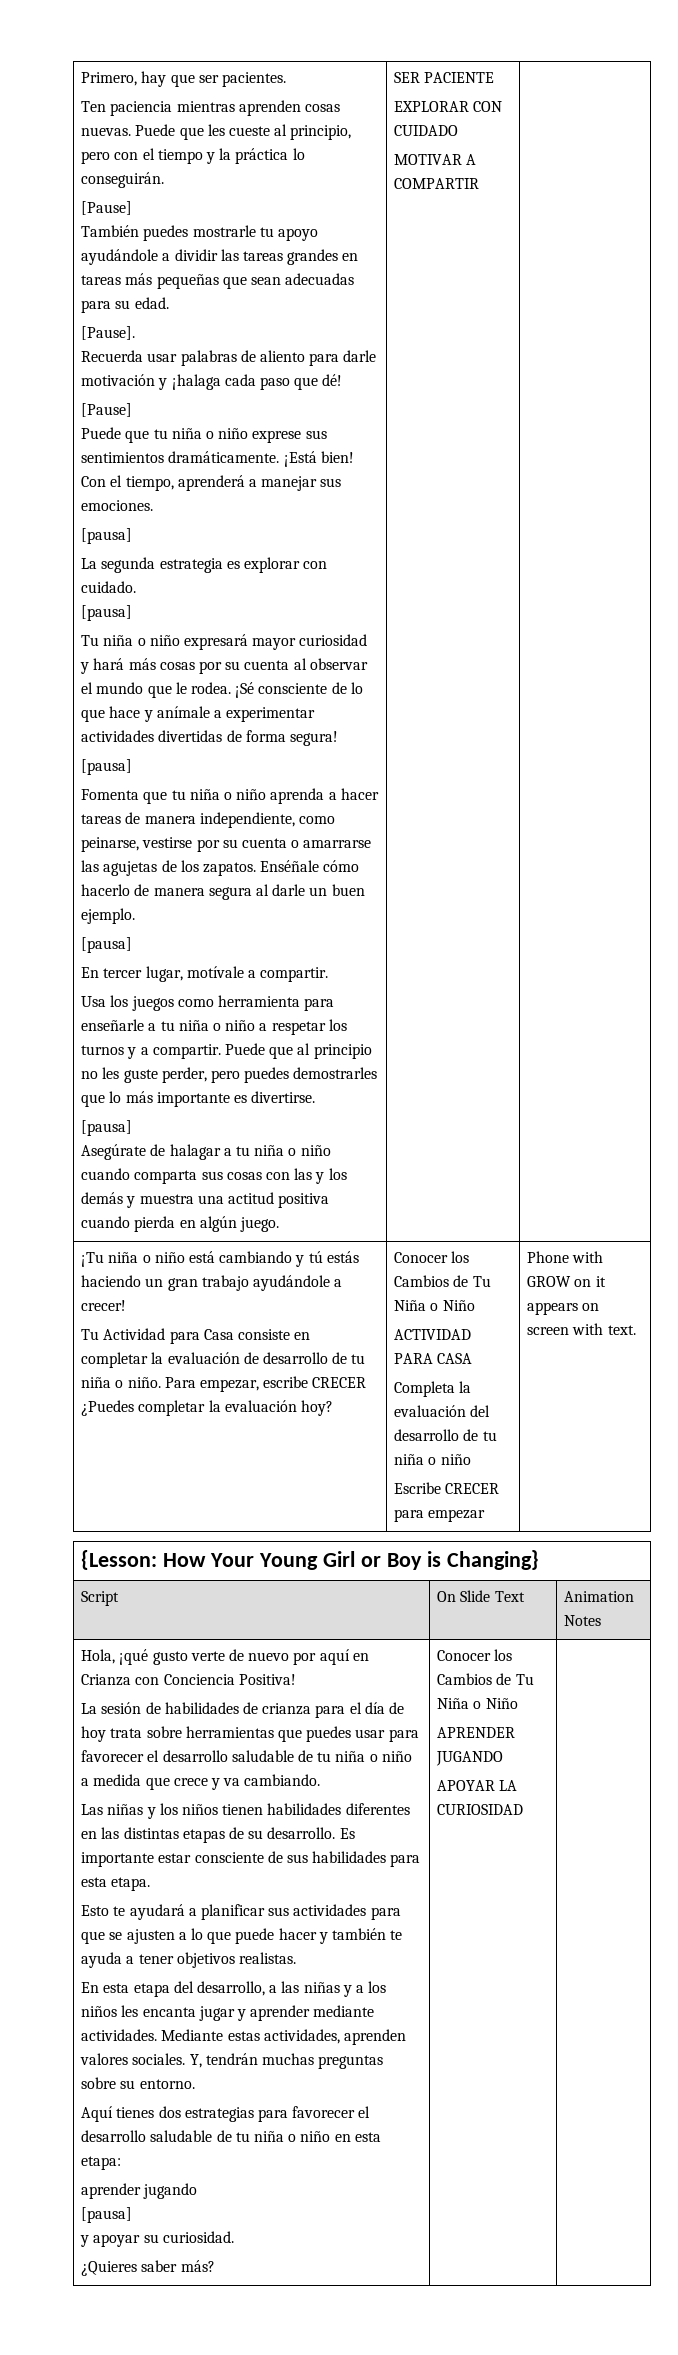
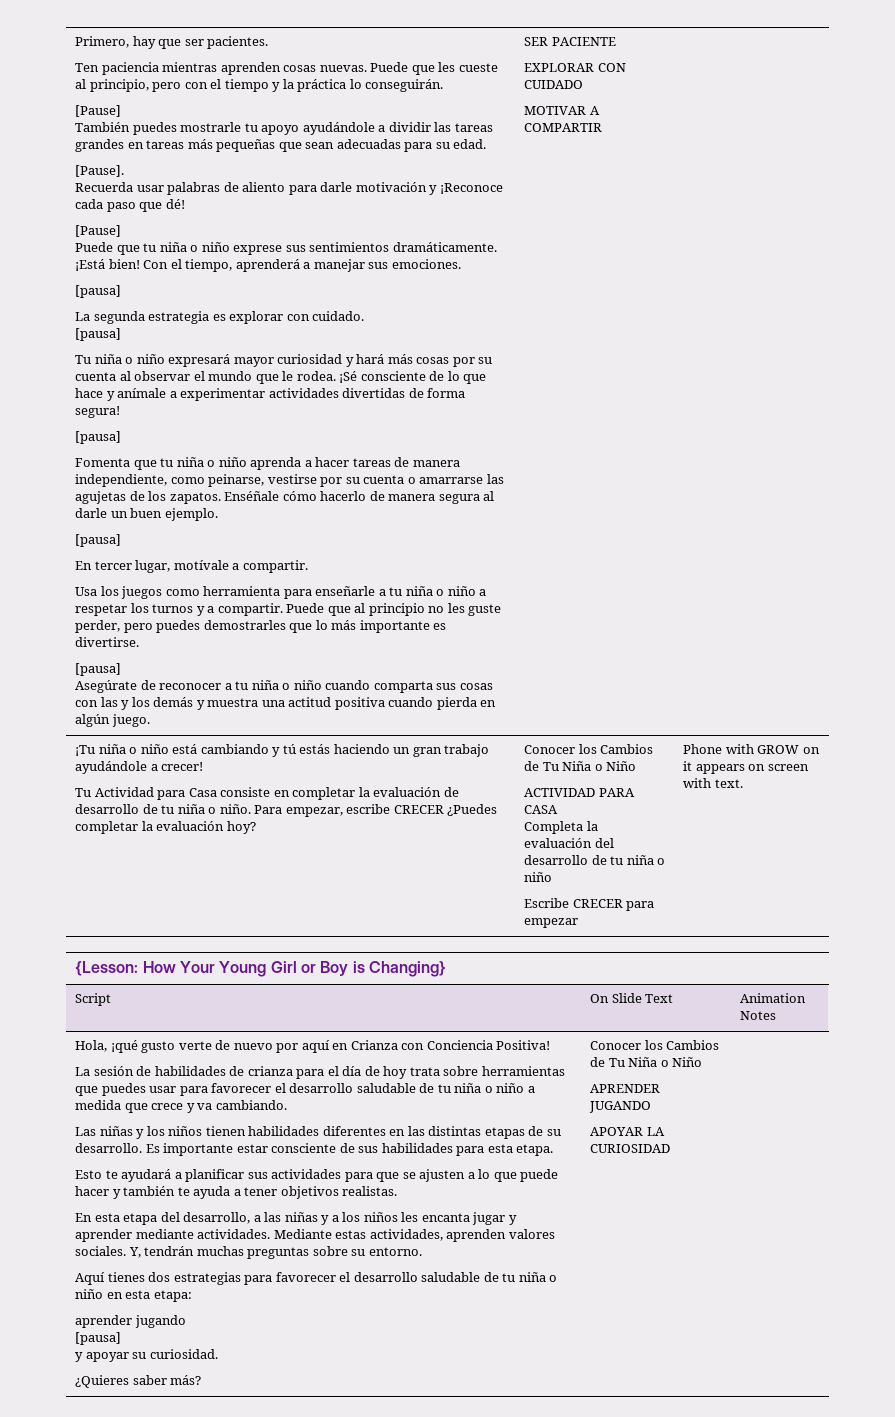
[171,374,221,390] ¡halaga -> [439,183,503,194] ¡Reconoce
[169,1144,221,1160] halagar -> [159,683,222,690] reconocer

